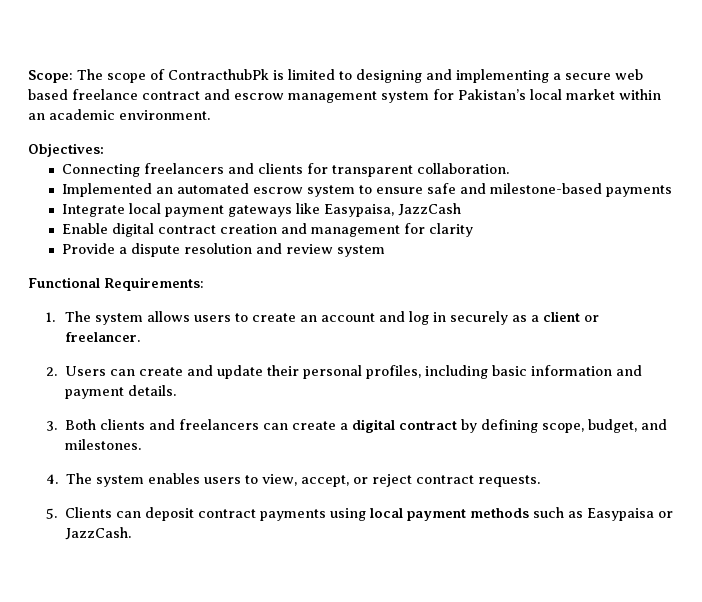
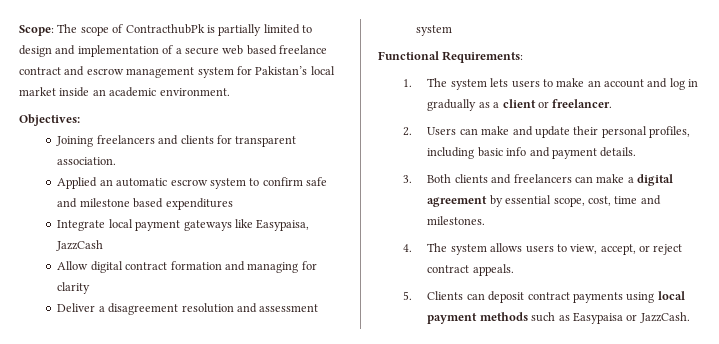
(284, 75) none -> [218,24,262,36] partially
[356,69,549,83] designing and implementing -> [19,45,174,57] design and implementation of
[619,89,661,100] within -> [59,87,90,97] inside
[62,164,141,177] Connecting -> [56,136,94,147] Joining
[417,163,510,174] [62,183,250,197] collaboration. // Implemented an automated -> [57,157,117,165] [57,177,168,189] association. // Applied an automatic
[376,187,424,194] ensure -> [262,177,303,186] confirm
[490,183,673,197] milestone-based payments -> [79,198,233,210] milestone based expenditures
[62,223,401,237] Enable digital contract creation and management -> [57,261,299,273] Allow digital contract formation and managing
[62,243,181,257] Provide a dispute -> [57,303,179,315] Deliver a disagreement
[286,244,334,254] review -> [259,304,319,312] assessment
[146,311,296,322] allows users to create -> [490,78,585,88] lets users to make
[449,311,508,325] securely -> [427,99,477,111] gradually
[138,367,183,376] create -> [481,126,510,135] make
[530,365,612,376] information -> [506,147,527,156] info
[291,421,336,430] create -> [596,174,625,183] make
[398,419,637,433] contract by defining scope, budget, -> [427,195,638,207] agreement by essential scope, cost, time
[147,473,200,484] enables -> [490,243,523,252] allows
[477,475,540,487] requests. -> [472,264,514,276] appeals.

